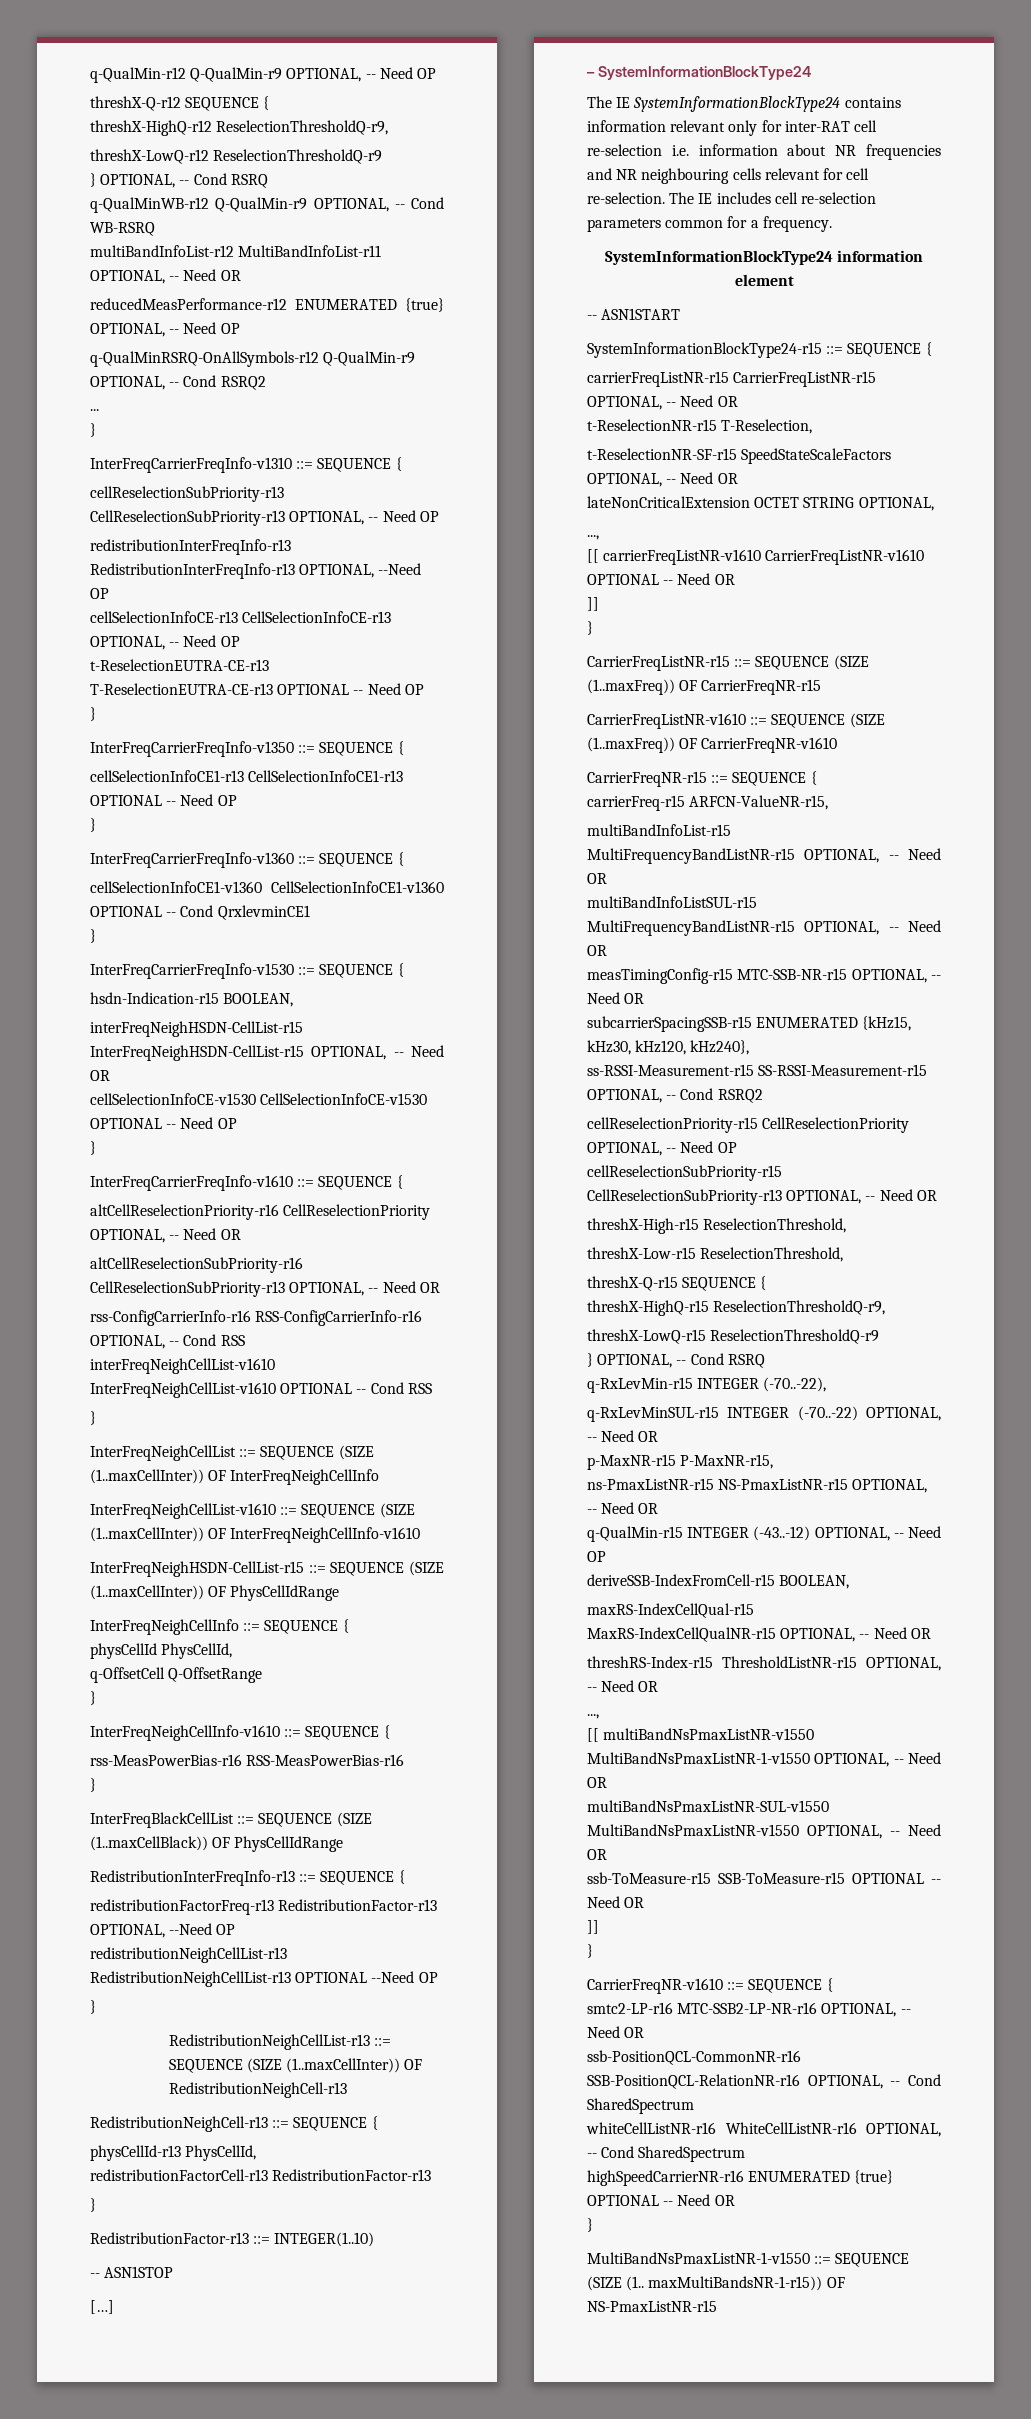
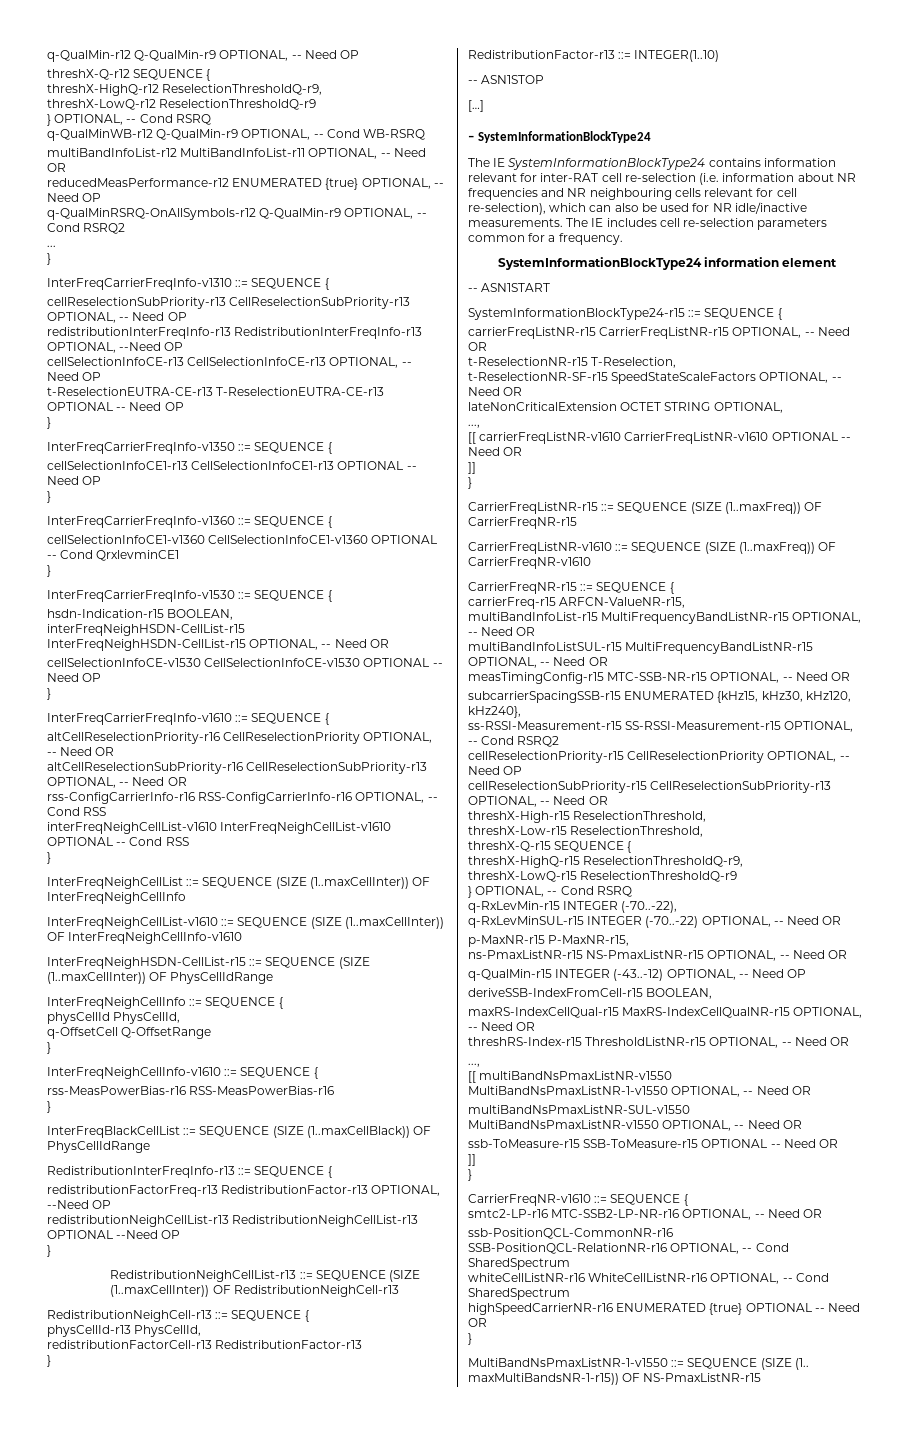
[728,120,758,136] only -> (517, 177) none
[671,145,689,156] i.e. -> [699,173,720,185] (i.e.
[587,192,665,204] re-selection. -> [468,202,807,215] [468,218,563,227] re-selection), which can also be used for NR idle/inactive measurements.

